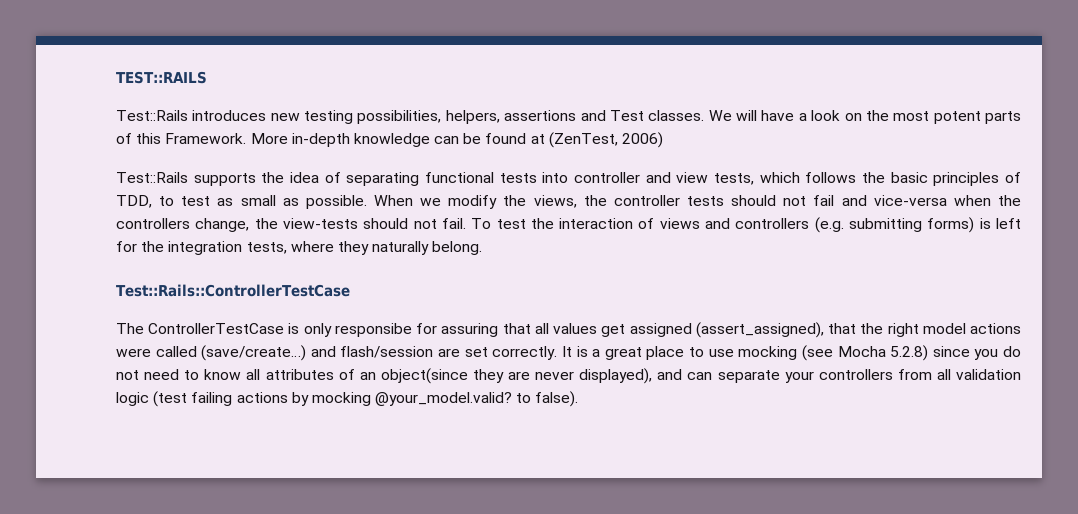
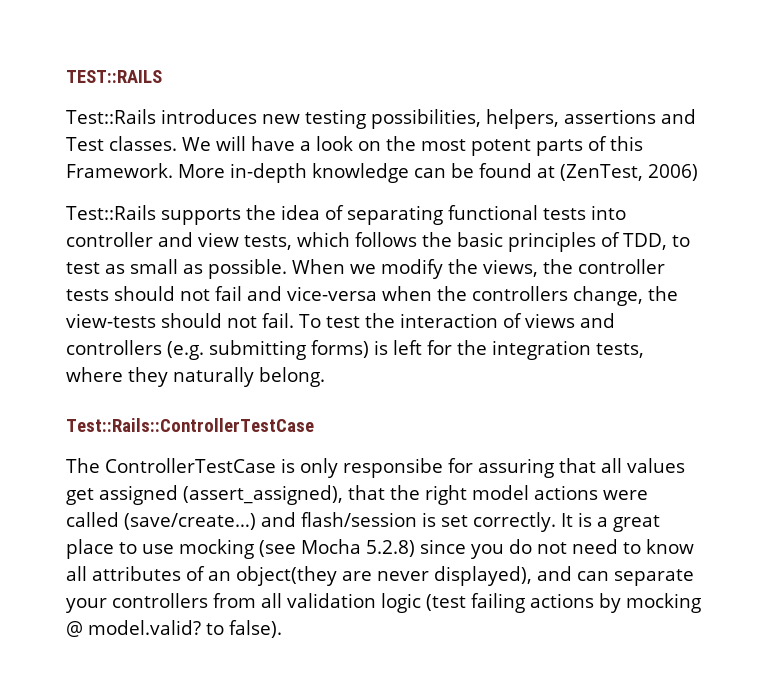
[438,348,461,357] are -> [422,512,436,527] is
[380,368,504,384] object(since they -> [236,566,337,586] object(they
[375,392,513,406] @your_model.valid? -> [66,620,201,637] @ model.valid?

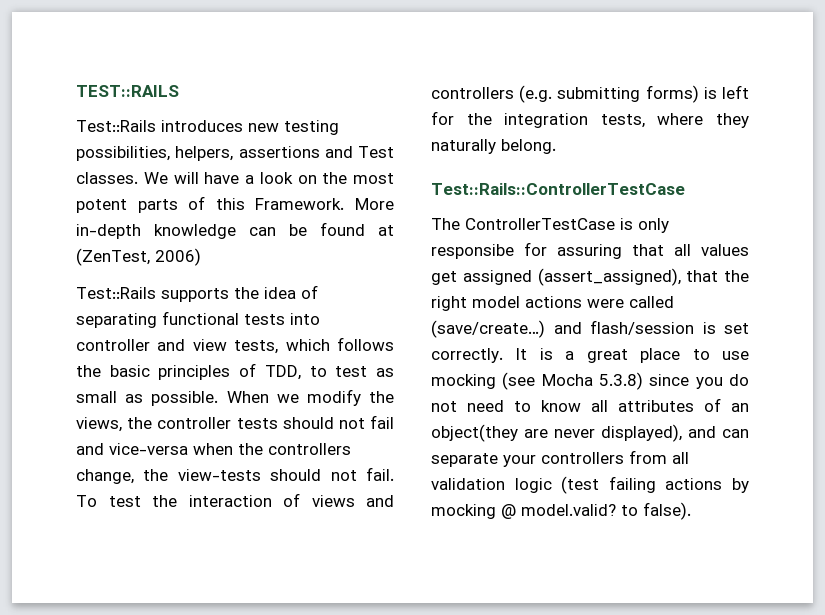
[366,540,415,557] 5.2.8) -> [599,372,643,390] 5.3.8)

